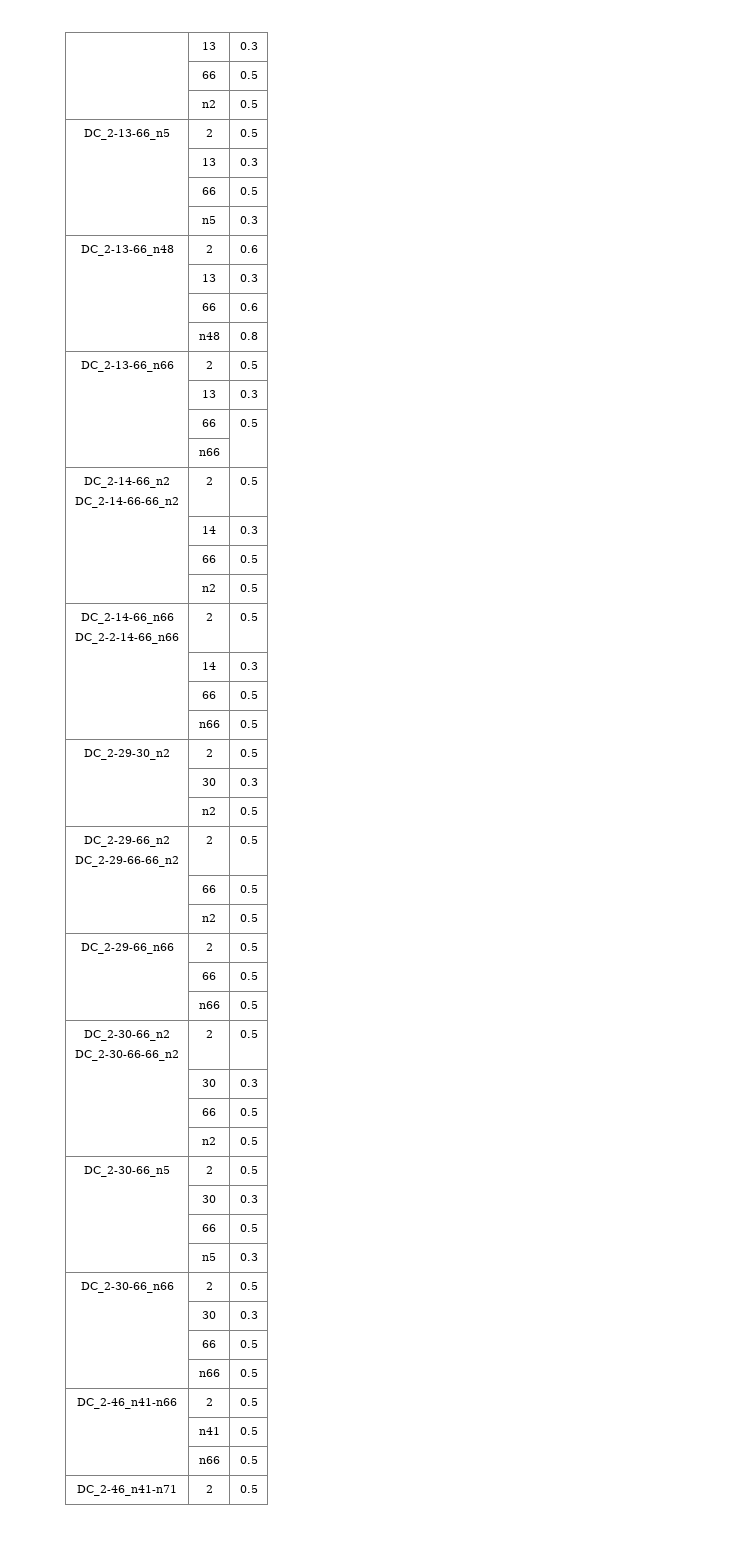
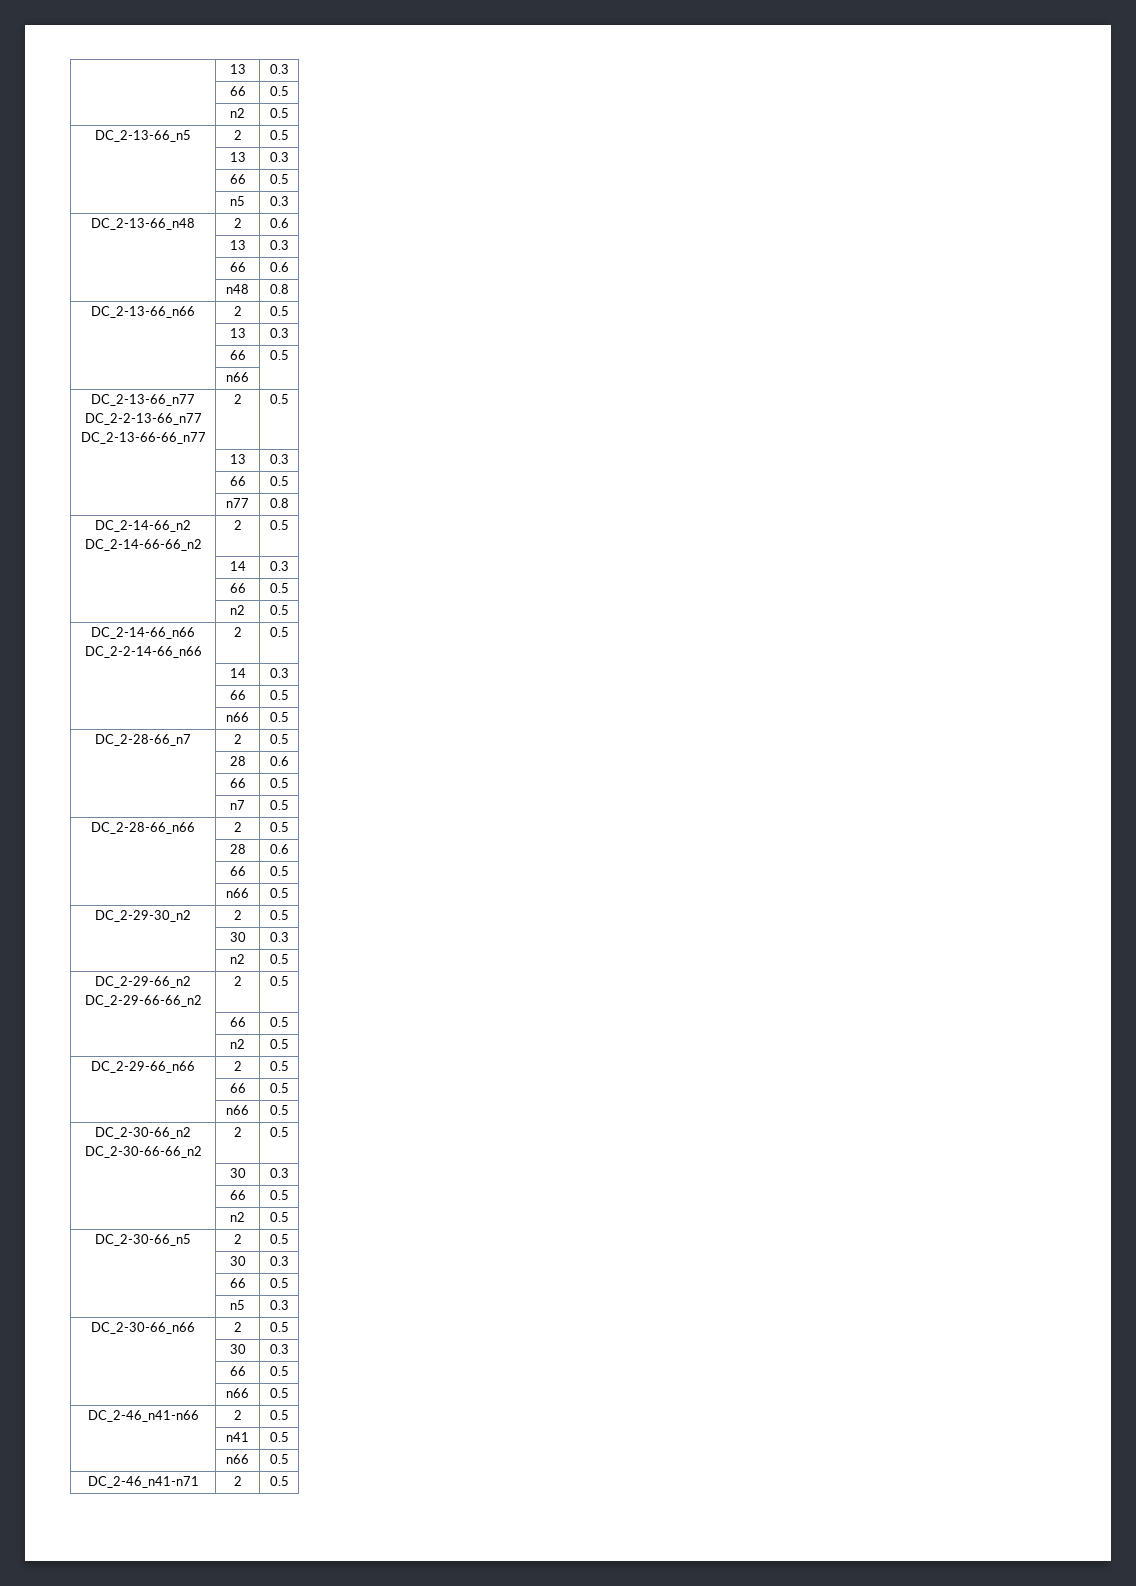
(220, 452) none -> [91,394,195,406] [84,413,202,425] [80,432,206,444] [233,394,242,404] [269,394,289,404] [229,454,246,464] [269,454,289,464] [229,476,246,486] [269,476,289,486] [226,498,249,508] [269,498,289,508] // DC_2-13-66_n77 // DC_2-2-13-66_n77 // DC_2-13-66-66_n77 | 2 | 0.5 // | 13 | 0.3 // | 66 | 0.5 // | n77 | 0.8
(258, 724) none -> [95,734,191,746] [233,734,242,744] [269,734,289,744] [229,756,246,766] [269,756,289,766] [229,778,246,788] [269,778,289,788] [230,800,245,810] [269,800,289,810] [91,822,195,834] [233,822,242,832] [269,822,289,832] [229,844,246,854] [269,844,289,854] [229,866,246,876] [269,866,289,876] [226,888,249,898] [269,888,289,898] // DC_2-28-66_n7 | 2 | 0.5 // | 28 | 0.6 // | 66 | 0.5 // | n7 | 0.5 // DC_2-28-66_n66 | 2 | 0.5 // | 28 | 0.6 // | 66 | 0.5 // | n66 | 0.5

